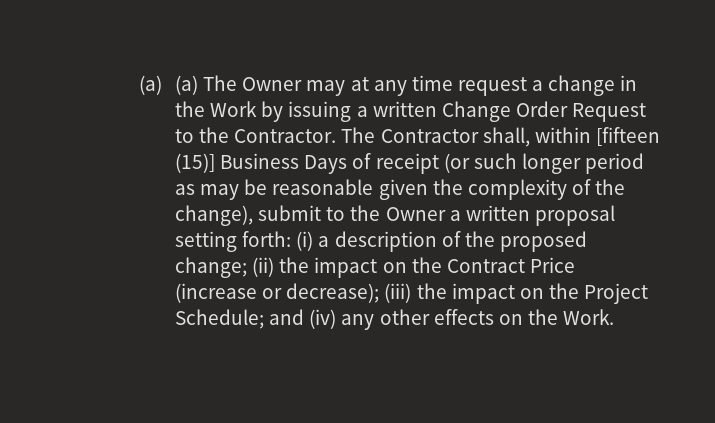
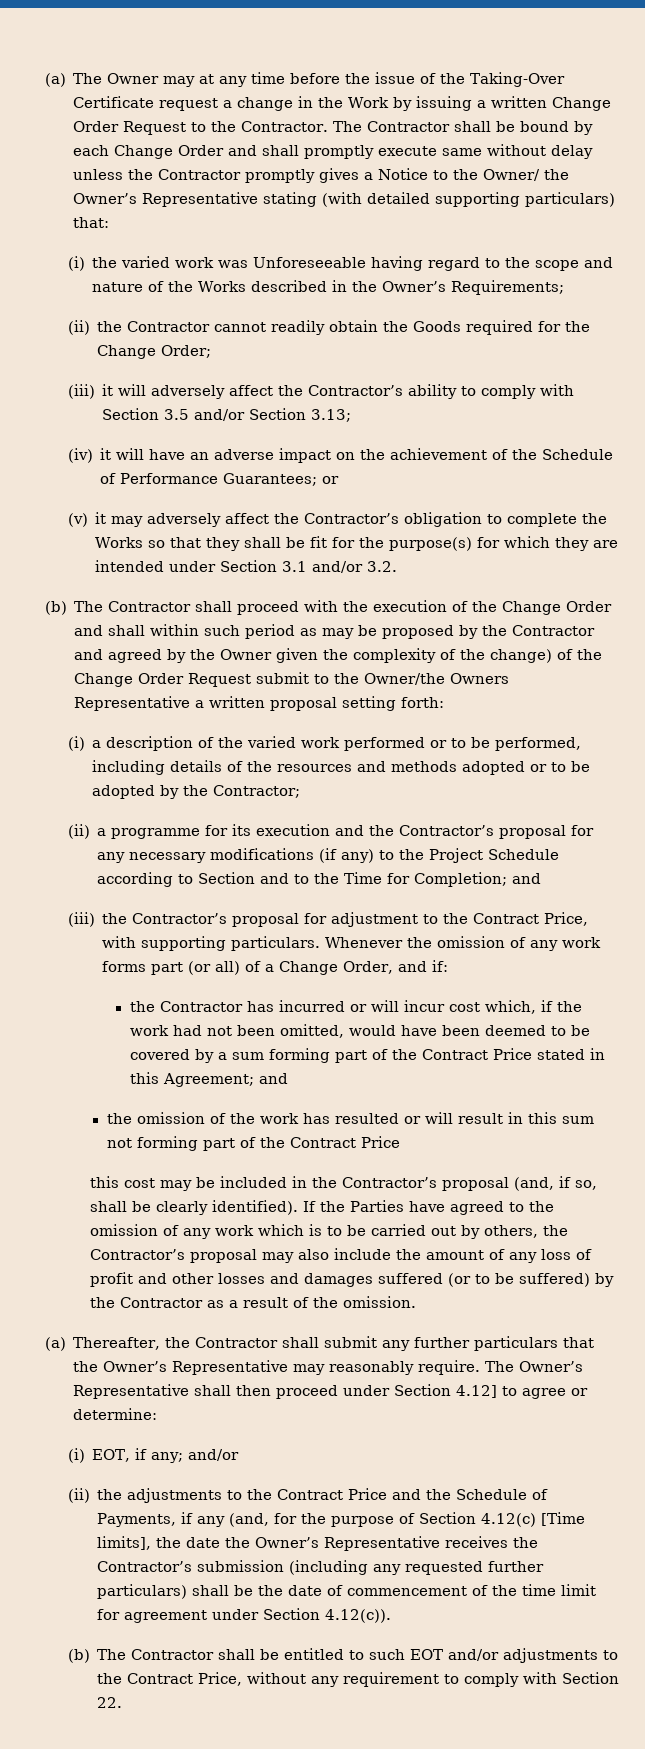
[139,75,199,95] (a) (a) -> [44,73,66,87] (a)
(453, 83) none -> [290,72,566,87] [73,96,155,108] before the issue of the Taking-Over Certificate
[482,127,660,147] [175,153,645,174] [175,179,374,200] shall, within [fifteen (15)] Business Days of receipt (or such longer period as may be reasonable -> [454,121,594,135] [73,144,594,159] [73,168,570,183] [73,192,616,207] [73,217,110,228] [67,256,614,271] [92,280,565,295] [67,320,591,335] [97,345,212,359] [67,384,575,399] [102,408,352,422] [67,448,614,463] [100,473,340,486] [67,512,608,527] [95,536,619,551] [95,560,398,573] [44,600,613,615] [74,624,596,639] [74,649,273,663] shall be bound by each Change Order and shall promptly execute same without delay unless the Contractor promptly gives a Notice to the Owner/ the Owner’s Representative stating (with detailed supporting particulars) that: // (i) the varied work was Unforeseeable having regard to the scope and nature of the Works described in the Owner’s Requirements; // (ii) the Contractor cannot readily obtain the Goods required for the Change Order; // (iii) it will adversely affect the Contractor’s ability to comply with Section 3.5 and/or Section 3.13; // (iv) it will have an adverse impact on the achievement of the Schedule of Performance Guarantees; or // (v) it may adversely affect the Contractor’s obligation to complete the Works so that they shall be fit for the purpose(s) for which they are intended under Section 3.1 and/or 3.2. // (b) The Contractor shall proceed with the execution of the Change Order and shall within such period as may be proposed by the Contractor and agreed by the Owner
[175,205,446,226] change), submit to the Owner -> [490,649,603,663] [74,672,510,687] [74,696,191,711] change) of the Change Order Request submit to the Owner/the Owners Representative
(292, 239) none -> (445, 702) //
[499,231,587,252] [175,257,575,278] [175,283,649,304] [175,309,615,330] proposed change; (ii) the impact on the Contract Price (increase or decrease); (iii) the impact on the Project Schedule; and (iv) any other effects on the Work. -> [247,736,582,751] [92,760,591,775] [92,785,301,799] [67,824,595,839] [97,848,560,863] [97,872,542,887] [67,912,589,927] [102,936,602,951] [102,960,449,975] [129,1000,582,1014] [129,1024,590,1038] [129,1048,605,1063] [129,1072,288,1087] [106,1112,594,1124] [106,1136,400,1151] [90,1176,598,1191] [90,1200,555,1215] [90,1224,569,1239] [90,1248,593,1263] [90,1272,615,1287] [90,1296,417,1308] [44,1336,595,1351] [73,1360,584,1375] [73,1384,589,1399] [73,1408,158,1420] [67,1448,240,1463] [67,1488,549,1503] [97,1512,586,1527] [97,1536,539,1551] [97,1560,545,1575] [97,1584,597,1599] [97,1608,392,1623] [67,1648,619,1663] [97,1672,620,1687] [97,1697,123,1708] varied work performed or to be performed, including details of the resources and methods adopted or to be adopted by the Contractor; // (ii) a programme for its execution and the Contractor’s proposal for any necessary modifications (if any) to the Project Schedule according to Section and to the Time for Completion; and // (iii) the Contractor’s proposal for adjustment to the Contract Price, with supporting particulars. Whenever the omission of any work forms part (or all) of a Change Order, and if: // the Contractor has incurred or will incur cost which, if the work had not been omitted, would have been deemed to be covered by a sum forming part of the Contract Price stated in this Agreement; and // the omission of the work has resulted or will result in this sum not forming part of the Contract Price // this cost may be included in the Contractor’s proposal (and, if so, shall be clearly identified). If the Parties have agreed to the omission of any work which is to be carried out by others, the Contractor’s proposal may also include the amount of any loss of profit and other losses and damages suffered (or to be suffered) by the Contractor as a result of the omission. // (a) Thereafter, the Contractor shall submit any further particulars that the Owner’s Representative may reasonably require. The Owner’s Representative shall then proceed under Section 4.12] to agree or determine: // (i) EOT, if any; and/or // (ii) the adjustments to the Contract Price and the Schedule of Payments, if any (and, for the purpose of Section 4.12(c) [Time limits], the date the Owner’s Representative receives the Contractor’s submission (including any requested further particulars) shall be the date of commencement of the time limit for agreement under Section 4.12(c)). // (b) The Contractor shall be entitled to such EOT and/or adjustments to the Contract Price, without any requirement to comply with Section 22.

